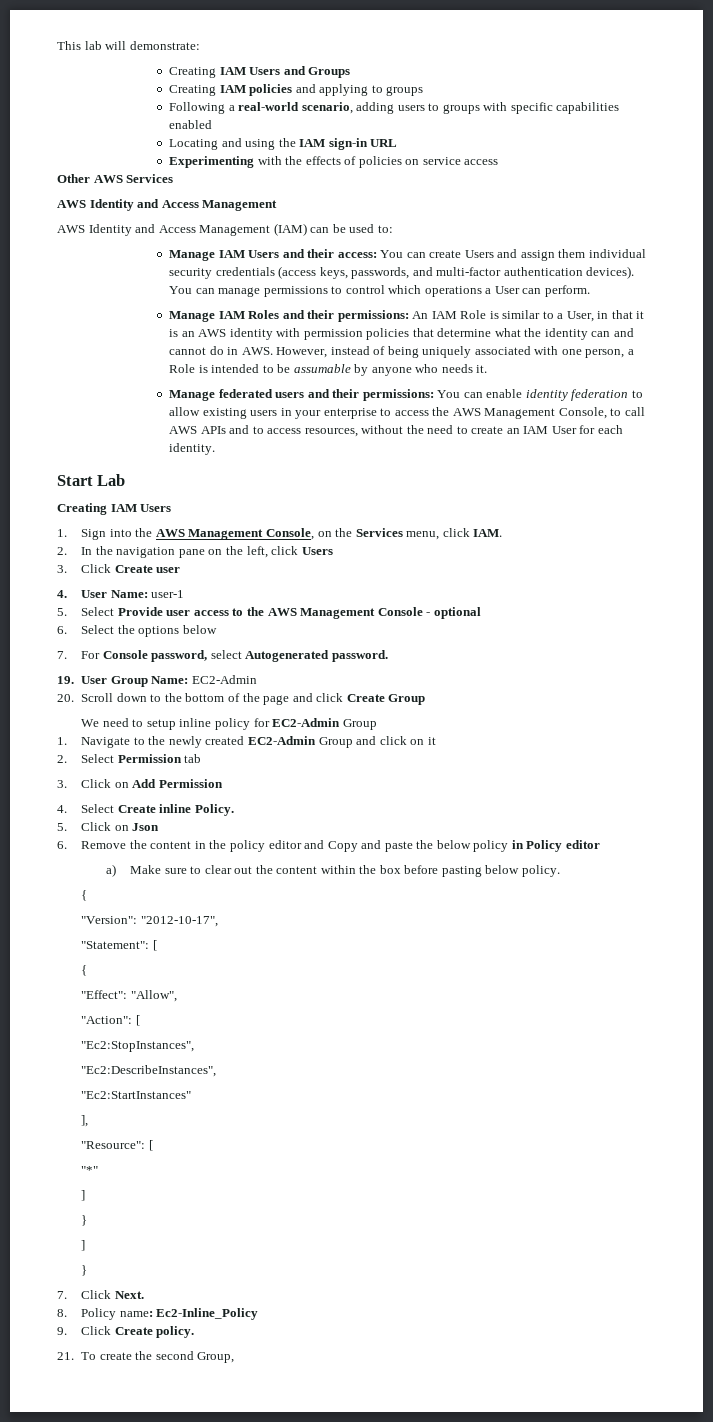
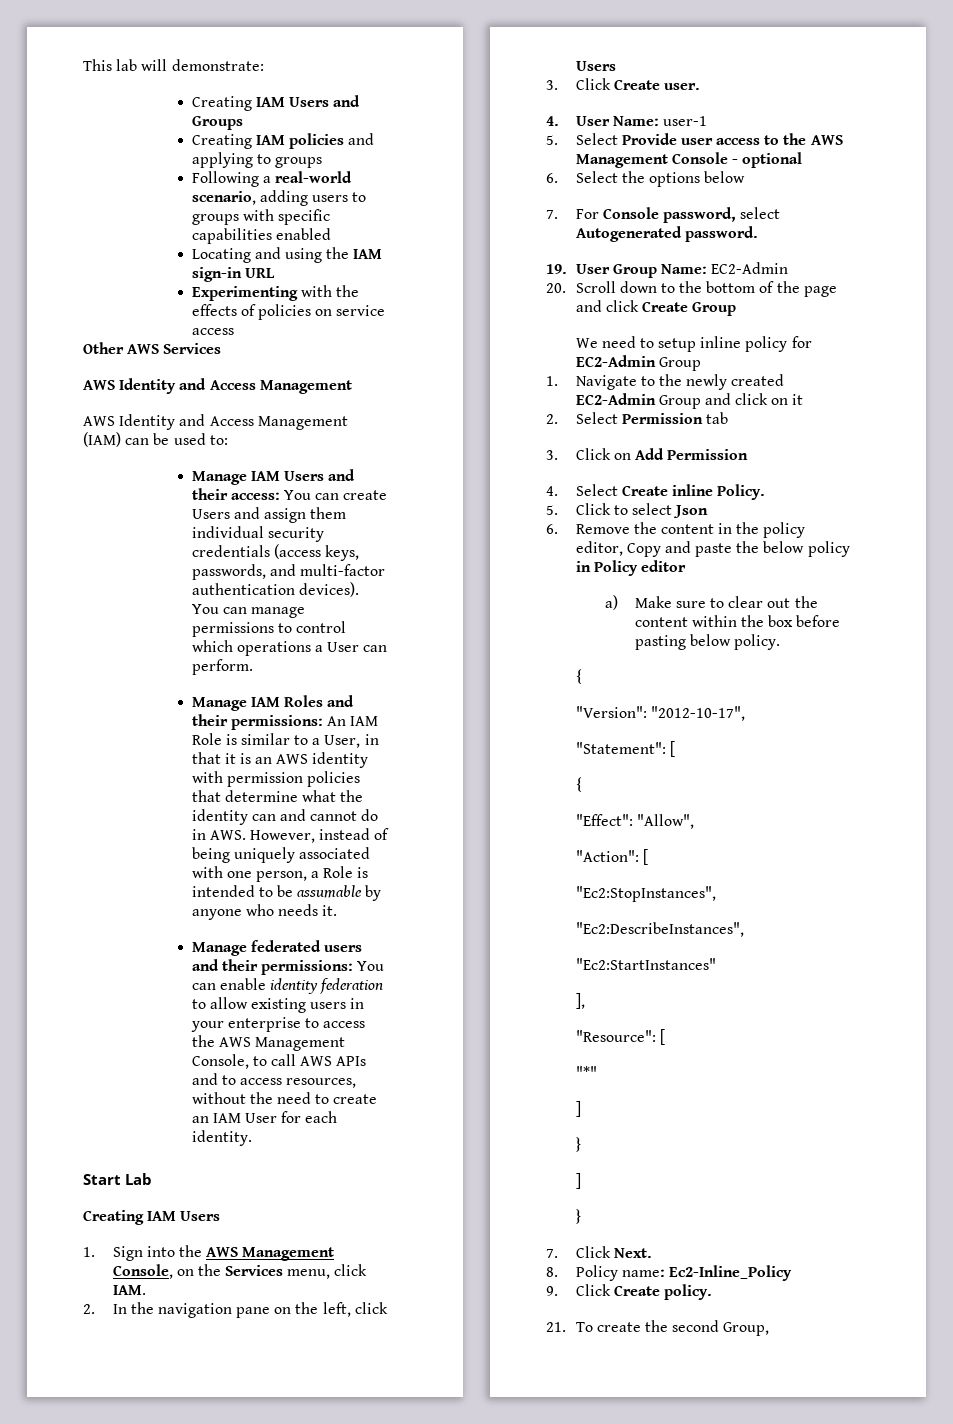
[156,567,181,573] user -> [663,83,700,90] user.
[114,825,129,831] on -> [613,503,672,515] to select
[268,840,325,849] editor and -> [575,541,623,556] editor,

